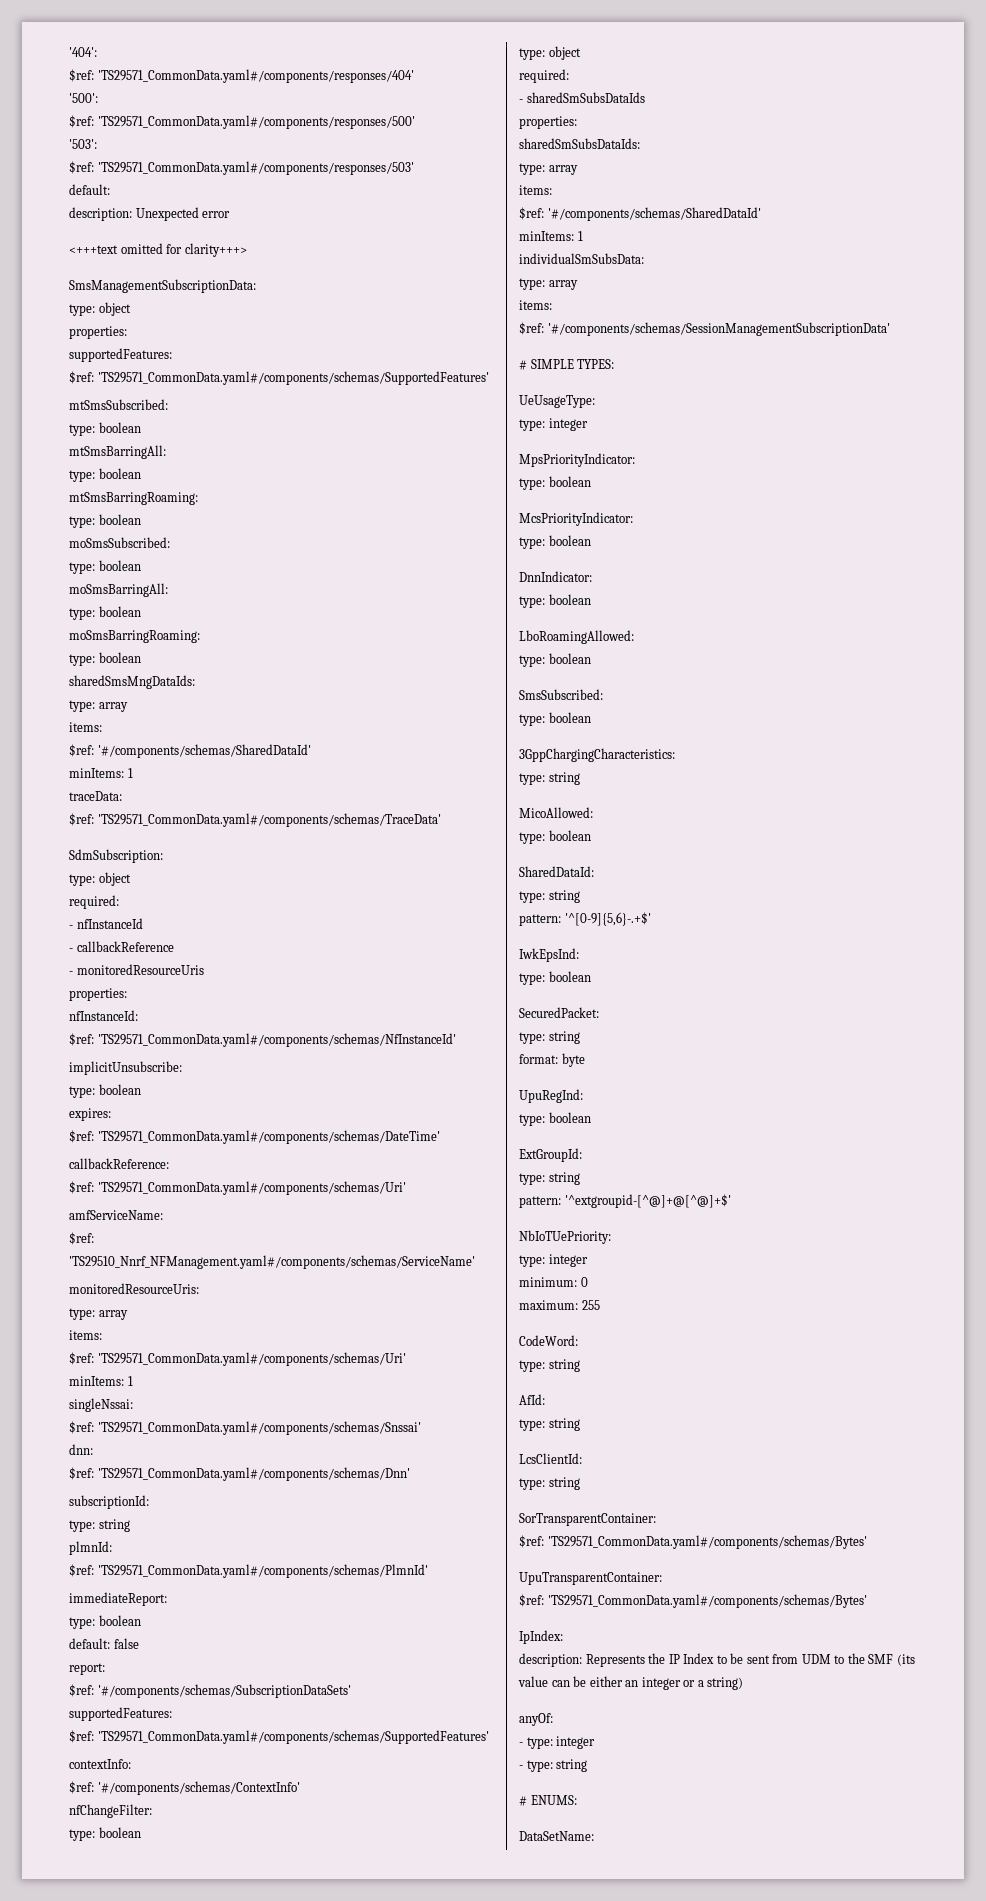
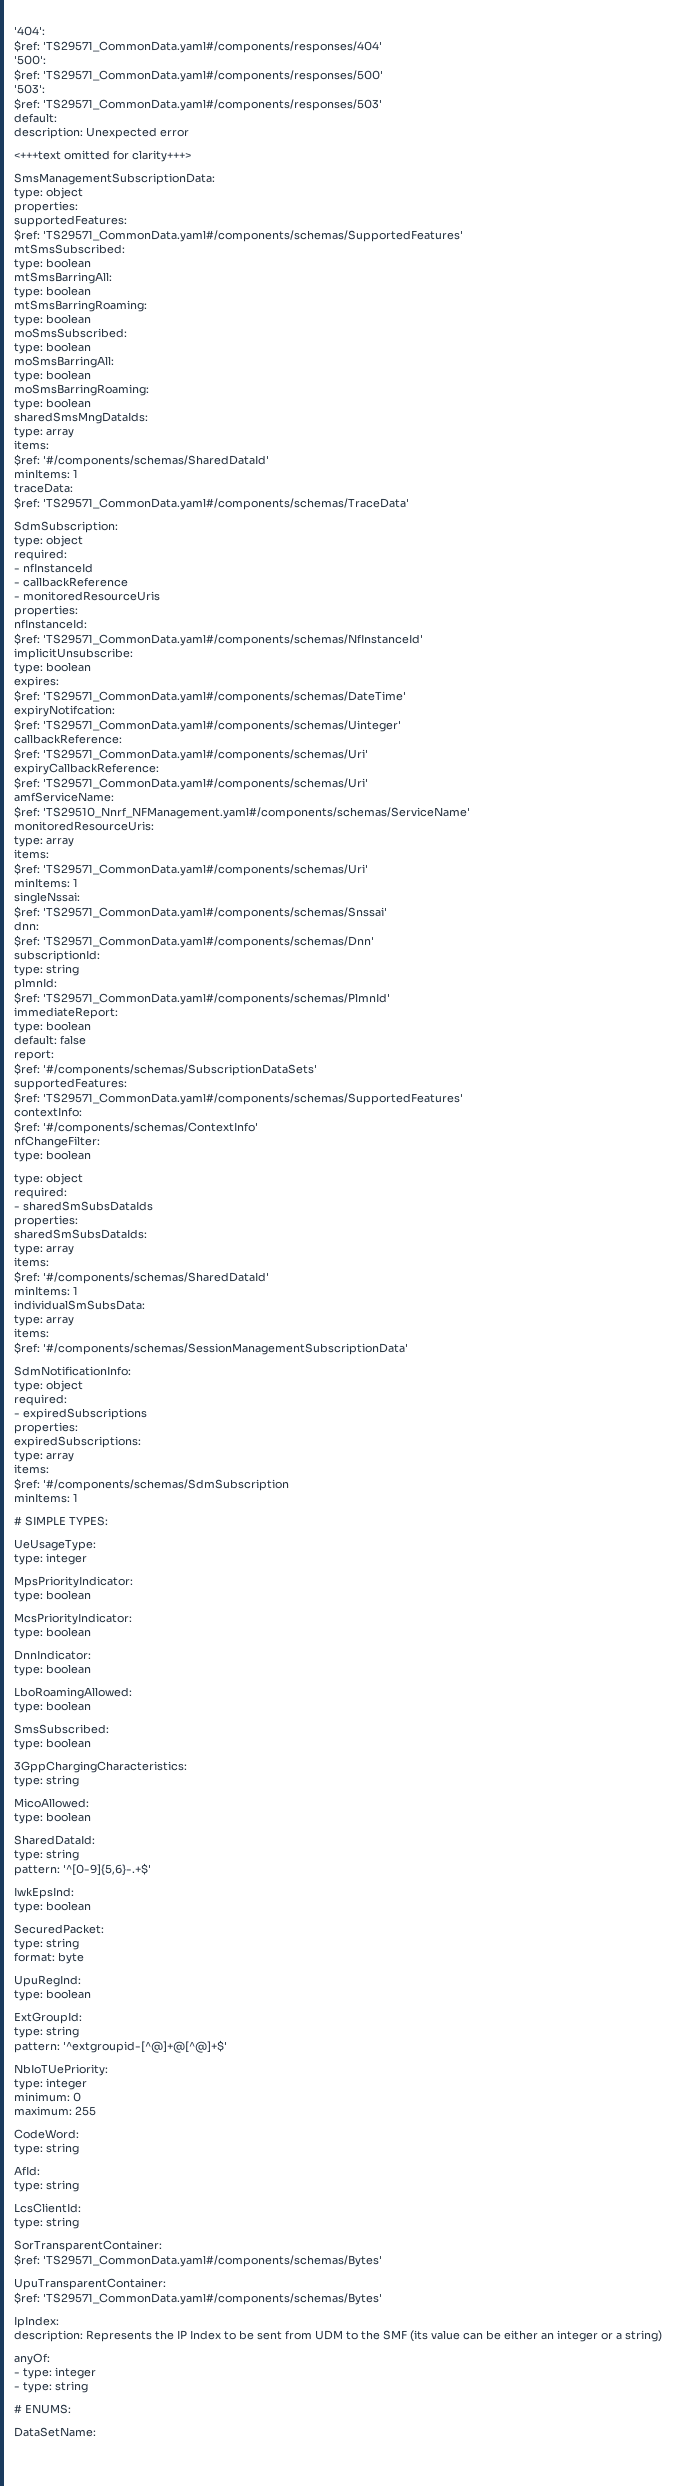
(440, 1137) none -> [14,705,115,717] [14,719,401,732] // expiryNotifcation: // $ref: 'TS29571_CommonData.yaml#/components/schemas/Uinteger'
(406, 1188) none -> [14,763,159,775] [14,777,368,790] // expiryCallbackReference: // $ref: 'TS29571_CommonData.yaml#/components/schemas/Uri'
(890, 329) none -> [14,1366,131,1376] [14,1380,83,1392] [14,1394,67,1406] [14,1408,147,1420] [14,1422,78,1434] [14,1436,141,1448] [14,1451,74,1462] [14,1464,49,1474] [14,1478,289,1491] [14,1493,78,1503] // SdmNotificationInfo: // type: object // required: // - expiredSubscriptions // properties: // expiredSubscriptions: // type: array // items: // $ref: '#/components/schemas/SdmSubscription // minItems: 1

